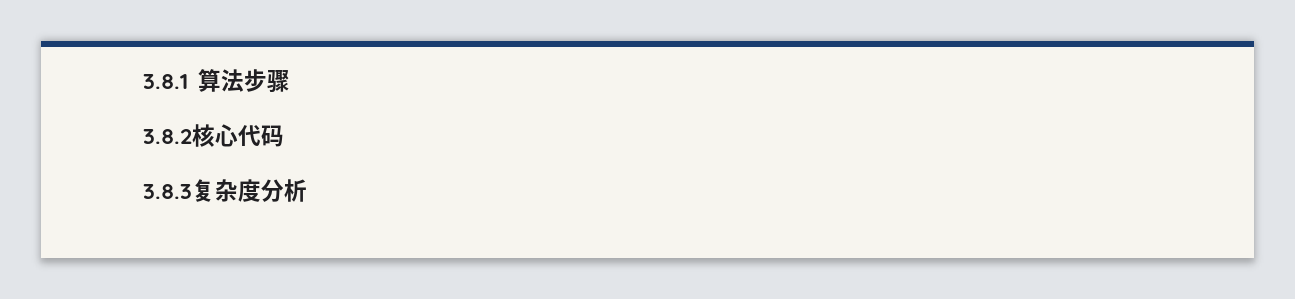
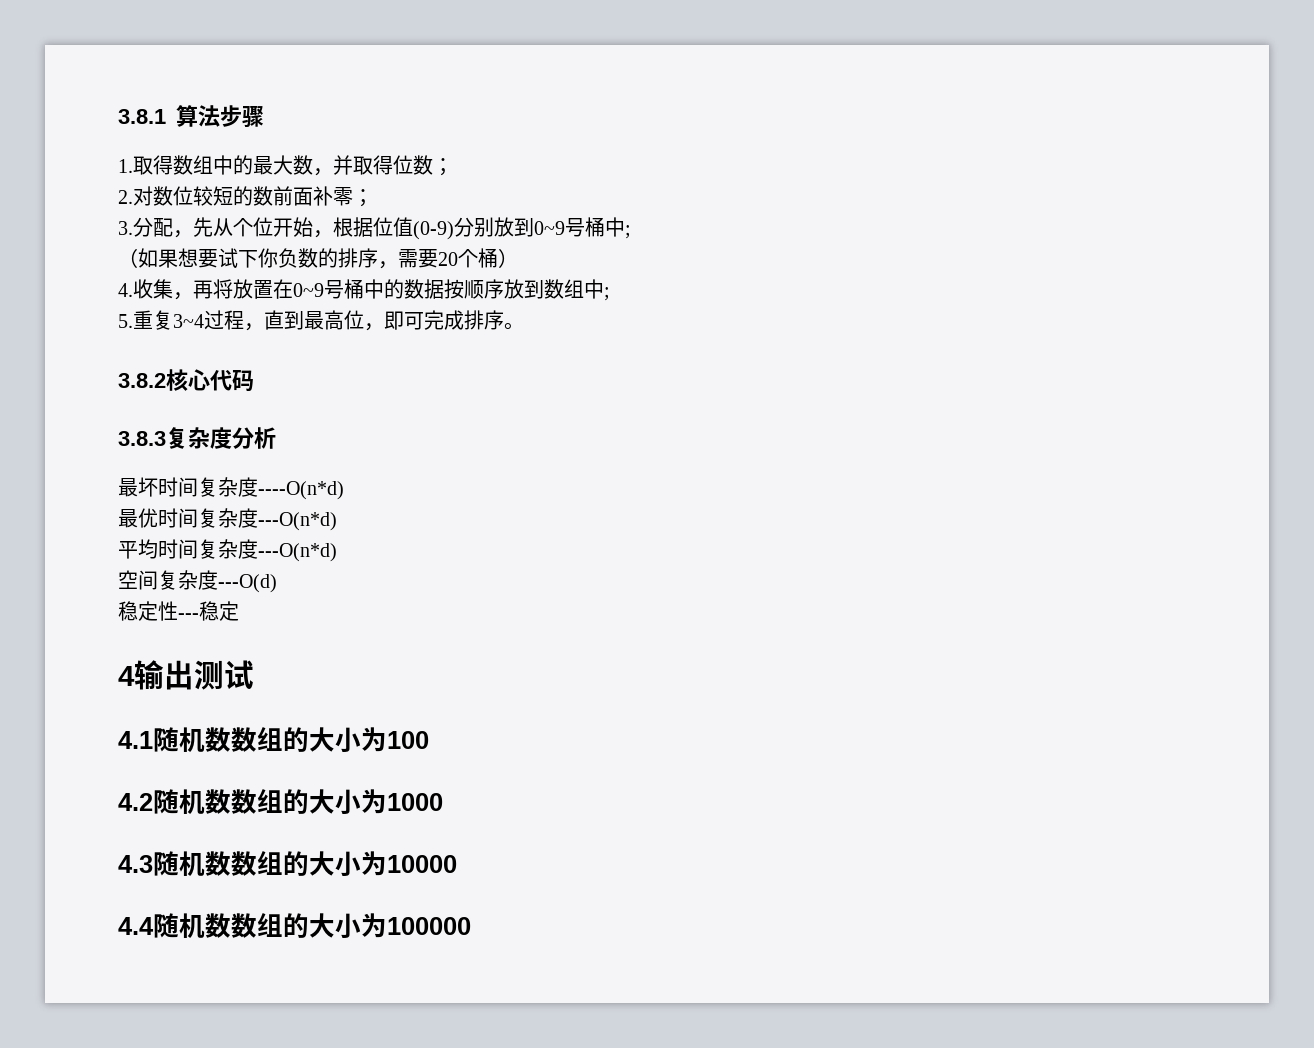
(290, 81) none -> [118,155,453,176] [118,186,373,207] [118,217,631,240] [118,248,518,269] [118,279,610,301] [118,310,524,331] // 1.取得数组中的最大数，并取得位数； // 2.对数位较短的数前面补零； // 3.分配，先从个位开始，根据位值(0-9)分别放到0~9号桶中; // （如果想要试下你负数的排序，需要20个桶） // 4.收集，再将放置在0~9号桶中的数据按顺序放到数组中; // 5.重复3~4过程，直到最高位，即可完成排序。
(307, 190) none -> [118,477,344,500] [118,508,337,531] [118,539,337,562] [118,570,277,593] [118,601,239,621] [118,660,254,690] [118,727,429,753] [118,789,443,815] [118,851,457,877] [118,913,471,939] // 最坏时间复杂度----O(n*d) // 最优时间复杂度---O(n*d) // 平均时间复杂度---O(n*d) // 空间复杂度---O(d) // 稳定性---稳定 // 4输出测试 // 4.1随机数数组的大小为100 // 4.2随机数数组的大小为1000 // 4.3随机数数组的大小为10000 // 4.4随机数数组的大小为100000

